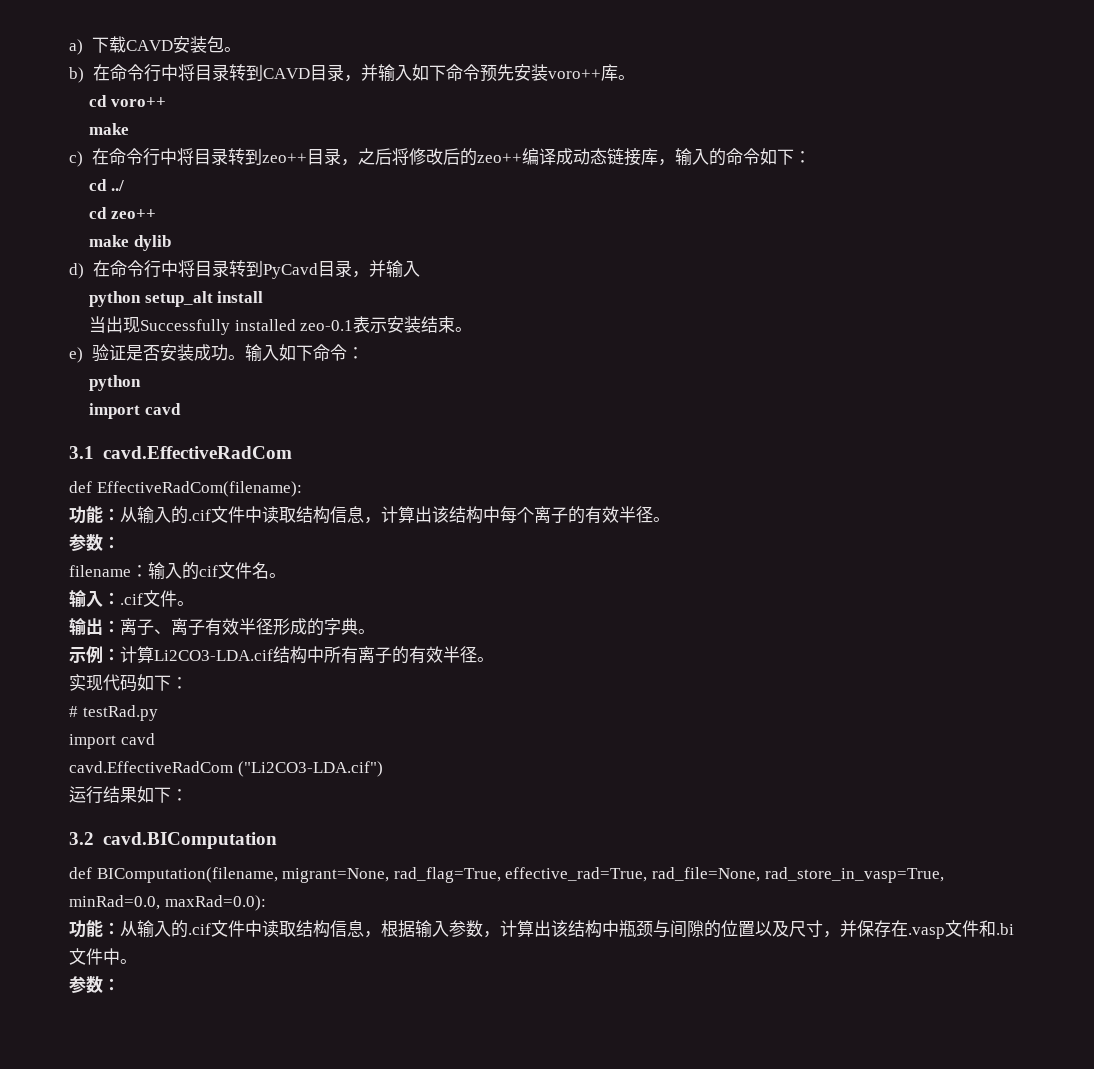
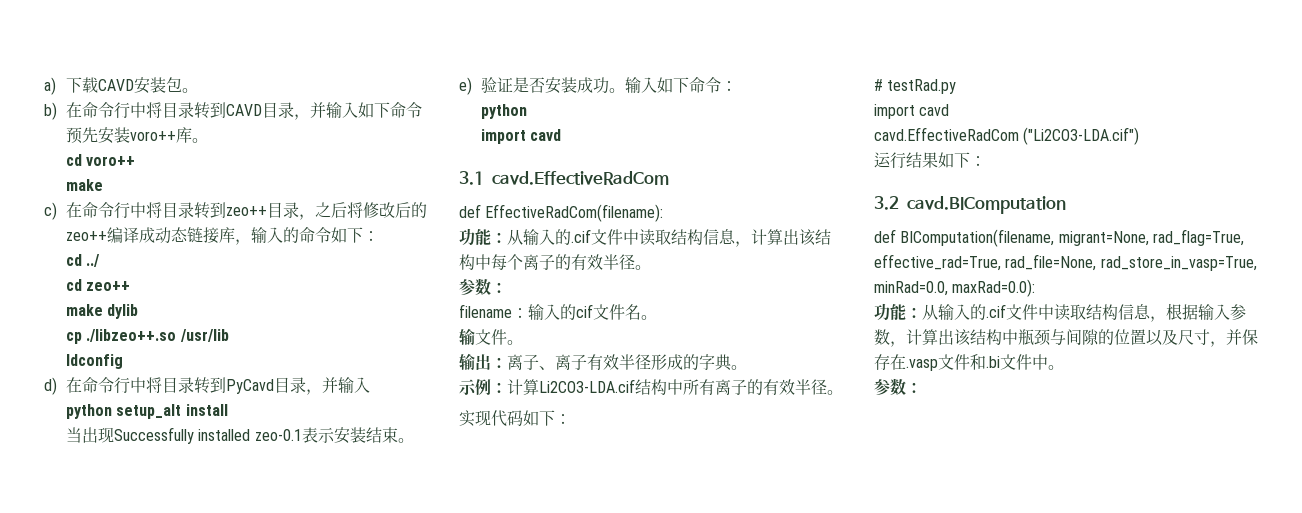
(171, 243) none -> [66,329,229,344] [66,354,124,369] // cp ./libzeo++.so /usr/lib // ldconfig
[86,591,143,607] 入：.cif -> (475, 336) none

